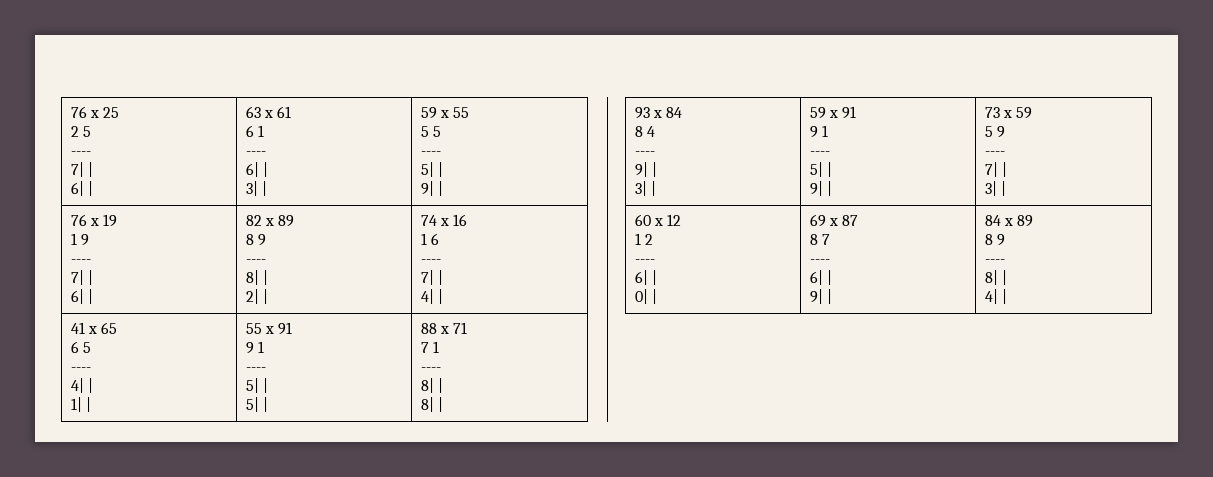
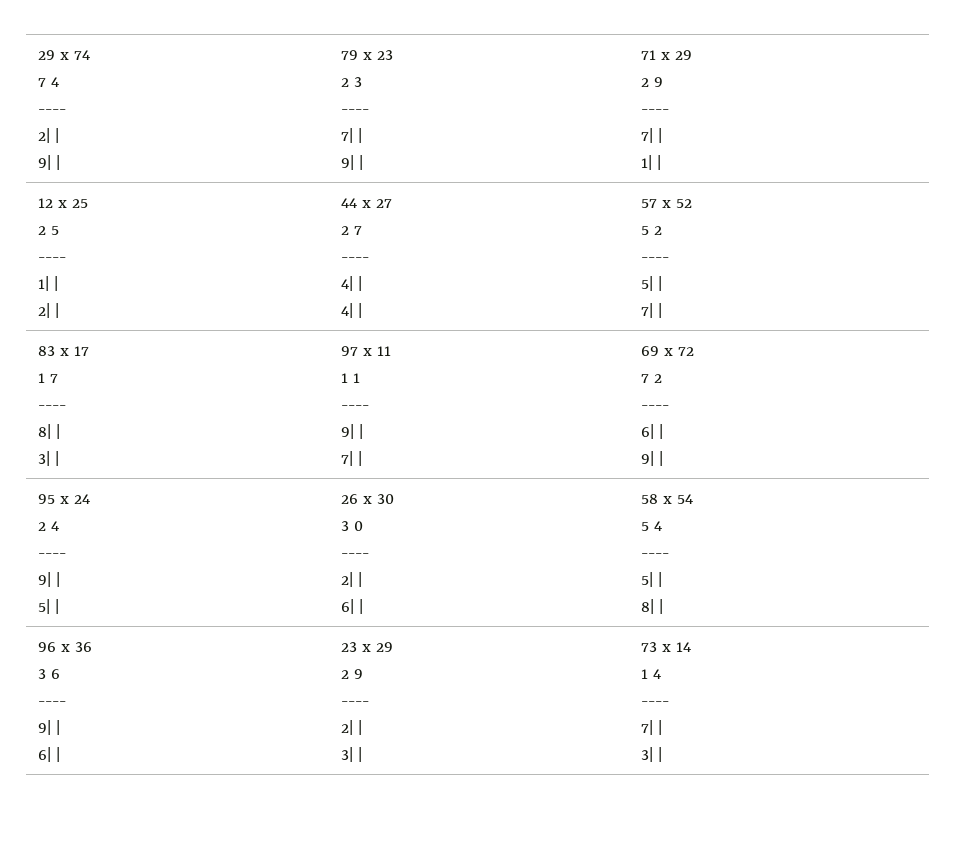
[71,106,88,118] 76 -> [37,50,90,60] [37,77,59,87] [37,109,66,114] [37,128,59,143] [37,155,60,170] [340,50,393,60] [340,77,362,87] [340,109,369,114] [340,128,362,143] [340,155,363,170] [640,50,692,60] [640,77,663,87] [640,109,669,114] [640,128,662,143] [640,155,661,170] [37,198,53,208] 29 x 74 // 7 4 // ---- // 2| | // 9| | | 79 x 23 // 2 3 // ---- // 7| | // 9| | | 71 x 29 // 2 9 // ---- // 7| | // 1| | // 12
[71,162,94,177] [71,181,94,196] [246,106,292,118] [246,125,265,137] [246,151,267,156] [246,162,269,177] [246,181,268,196] [421,107,470,119] [421,126,442,137] [421,151,442,156] [421,162,444,177] [421,181,444,196] [71,214,118,227] [71,233,90,246] [71,259,92,264] [71,270,94,285] [71,289,94,304] [246,215,295,227] [246,234,267,246] [246,259,267,264] [246,270,269,285] [246,289,269,304] [421,214,468,226] [421,233,440,245] [421,259,442,264] [421,270,444,285] [421,289,444,304] [71,322,118,334] [71,341,92,353] [71,367,92,372] [71,378,94,393] [71,397,92,412] [246,322,293,335] [246,341,265,354] [246,367,267,372] [246,378,269,393] [246,397,269,412] [421,322,468,334] [421,341,440,353] [421,367,442,372] [421,378,444,393] [421,397,444,412] [635,107,683,119] [635,126,644,137] 7| | // 6| | | 63 x 61 // 6 1 // ---- // 6| | // 3| | | 59 x 55 // 5 5 // ---- // 5| | // 9| | // 76 x 19 // 1 9 // ---- // 7| | // 6| | | 82 x 89 // 8 9 // ---- // 8| | // 2| | | 74 x 16 // 1 6 // ---- // 7| | // 4| | // 41 x 65 // 6 5 // ---- // 4| | // 1| | | 55 x 91 // 9 1 // ---- // 5| | // 5| | | 88 x 71 // 7 1 // ---- // 8| | // 8| | // 93 x 84 // 8 -> [37,276,58,291] [37,303,59,318] [340,198,392,208] [340,226,362,235] [340,257,369,262] [340,276,362,291] [340,303,362,318] [640,199,692,208] [640,226,662,235] [640,257,669,262] [640,276,662,291] [640,303,662,318] [37,346,89,356] [37,373,58,383] [37,405,66,410] [37,424,60,439] [37,451,59,466] [340,346,391,356] [340,373,360,383] [340,405,369,410] [340,424,363,439] [340,451,362,466] [640,346,694,356] [640,374,662,383] [640,405,669,410] [640,424,663,439] [640,451,663,466] [37,494,90,504] [37,522,46,531] 1| | // 2| | | 44 x 27 // 2 7 // ---- // 4| | // 4| | | 57 x 52 // 5 2 // ---- // 5| | // 7| | // 83 x 17 // 1 7 // ---- // 8| | // 3| | | 97 x 11 // 1 1 // ---- // 9| | // 7| | | 69 x 72 // 7 2 // ---- // 6| | // 9| | // 95 x 24 // 2
[635,181,657,196] [810,106,857,119] [810,125,829,138] [810,151,831,156] [810,162,833,177] [810,181,824,196] 3| | | 59 x 91 // 9 1 // ---- // 5| | // 9| -> [37,599,59,614] [340,494,394,504] [340,521,363,531] [340,553,369,558] [340,572,362,587] [340,599,363,614] [640,494,693,504] [640,521,662,531] [640,553,669,558] [640,572,662,587] [640,599,663,614] [37,642,92,652] [37,669,60,679] [37,701,66,706] [37,720,60,735] [37,747,60,762] [340,642,393,652] [340,669,363,679] [340,701,369,706] [340,720,362,735] [340,747,353,762] 5| | | 26 x 30 // 3 0 // ---- // 2| | // 6| | | 58 x 54 // 5 4 // ---- // 5| | // 8| | // 96 x 36 // 3 6 // ---- // 9| | // 6| | | 23 x 29 // 2 9 // ---- // 2| | // 3|
[1016,107,1033,119] [985,126,1006,138] 59 // 5 9 -> [675,642,691,652] [640,669,661,679] 14 // 1 4
[635,214,682,226] [635,233,654,245] [635,259,656,264] [635,270,658,285] [635,289,658,304] [810,214,859,227] [810,234,831,245] [810,259,831,264] [810,270,833,285] [810,289,833,304] [985,215,1034,227] [985,234,1006,246] [985,259,1006,264] [985,270,1008,285] [985,289,1008,304] // 60 x 12 // 1 2 // ---- // 6| | // 0| | | 69 x 87 // 8 7 // ---- // 6| | // 9| | | 84 x 89 // 8 9 // ---- // 8| | // 4| | -> (662, 754) none

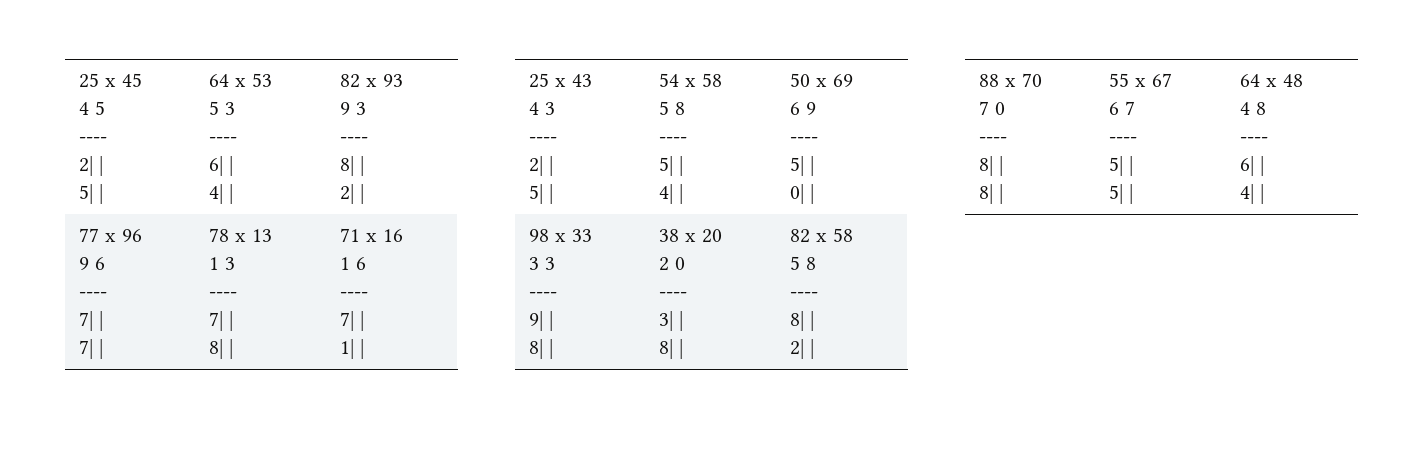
[37,50,90,60] [37,77,59,87] [37,109,66,114] [37,128,59,143] [37,155,60,170] [340,50,393,60] [340,78,349,87] 29 x 74 // 7 4 // ---- // 2| | // 9| | | 79 x 23 // 2 -> [79,73,142,88] [79,101,105,115] [79,137,108,143] [79,156,103,176] [79,184,103,204] [209,73,272,87] [209,101,235,115] [209,137,238,143] [209,156,233,176] [209,184,233,204] [340,74,403,88] [340,102,366,115] [340,137,369,143] [340,156,364,176] [340,184,364,204] [79,228,142,242] [79,257,105,270] [79,292,108,298] [79,311,103,331] [79,339,103,359] [209,228,272,242] [209,257,220,270] 25 x 45 // 4 5 // ---- // 2| | // 5| | | 64 x 53 // 5 3 // ---- // 6| | // 4| | | 82 x 93 // 9 3 // ---- // 8| | // 2| | // 77 x 96 // 9 6 // ---- // 7| | // 7| | | 78 x 13 // 1
[340,155,354,170] 9| -> [209,339,224,359] 8|
[674,50,692,60] [640,77,663,87] 29 // 2 9 -> [382,229,403,242] [340,257,366,270] 16 // 1 6
[37,198,88,208] [37,226,59,235] [37,257,66,262] [37,276,58,291] [37,303,59,318] [340,198,392,208] [340,226,362,235] [340,257,369,262] [340,276,362,291] [340,303,362,318] [640,199,692,208] [640,226,662,235] [640,257,669,262] [640,276,662,291] [640,303,662,318] [37,346,89,356] [37,373,58,383] [37,405,66,410] [37,424,60,439] [37,451,59,466] [340,346,391,356] [340,373,360,383] [340,405,369,410] [340,424,363,439] [340,451,362,466] [640,346,694,356] [640,374,662,383] [640,405,669,410] [640,424,663,439] [640,451,663,466] [37,494,90,504] [37,521,59,531] [37,553,66,558] [37,572,60,587] [37,599,59,614] [340,494,394,504] [340,521,363,531] [340,553,369,558] [340,572,362,587] [340,599,363,614] [640,494,693,504] [640,521,662,531] [640,553,669,558] [640,572,662,587] [640,599,663,614] [37,642,92,652] [37,669,60,679] [37,701,66,706] [37,720,60,735] [37,747,60,762] [340,642,393,652] [340,669,363,679] [340,701,369,706] [340,720,362,735] [340,747,362,762] [640,642,691,652] [640,669,661,679] [640,701,669,706] [640,720,662,735] [640,747,662,762] 12 x 25 // 2 5 // ---- // 1| | // 2| | | 44 x 27 // 2 7 // ---- // 4| | // 4| | | 57 x 52 // 5 2 // ---- // 5| | // 7| | // 83 x 17 // 1 7 // ---- // 8| | // 3| | | 97 x 11 // 1 1 // ---- // 9| | // 7| | | 69 x 72 // 7 2 // ---- // 6| | // 9| | // 95 x 24 // 2 4 // ---- // 9| | // 5| | | 26 x 30 // 3 0 // ---- // 2| | // 6| | | 58 x 54 // 5 4 // ---- // 5| | // 8| | // 96 x 36 // 3 6 // ---- // 9| | // 6| | | 23 x 29 // 2 9 // ---- // 2| | // 3| | | 73 x 14 // 1 4 // ---- // 7| | // 3| | -> [529,73,592,88] [529,102,555,115] [529,137,558,143] [529,156,553,176] [529,184,553,204] [659,73,722,87] [659,101,685,115] [659,137,688,143] [659,156,683,176] [659,184,683,204] [790,73,853,87] [790,102,816,115] [790,137,819,143] [790,156,814,176] [790,184,814,204] [529,229,592,242] [529,257,555,270] [529,292,558,298] [529,311,553,331] [529,339,553,359] [659,229,722,243] [659,257,685,271] [659,292,688,298] [659,311,683,331] [659,339,683,359] [790,228,853,243] [790,256,816,270] [790,292,819,298] [790,311,814,331] [790,339,814,359] [979,73,1042,87] [979,101,1005,115] [979,137,1008,143] [979,156,1003,176] [979,184,1003,204] [1109,73,1172,87] [1109,101,1135,115] [1109,137,1138,143] [1109,156,1133,176] [1109,184,1133,204] [1240,74,1303,87] [1240,102,1266,115] [1240,137,1269,143] [1240,156,1264,176] [1240,184,1264,204] 25 x 43 // 4 3 // ---- // 2| | // 5| | | 54 x 58 // 5 8 // ---- // 5| | // 4| | | 50 x 69 // 6 9 // ---- // 5| | // 0| | // 98 x 33 // 3 3 // ---- // 9| | // 8| | | 38 x 20 // 2 0 // ---- // 3| | // 8| | | 82 x 58 // 5 8 // ---- // 8| | // 2| | // 88 x 70 // 7 0 // ---- // 8| | // 8| | | 55 x 67 // 6 7 // ---- // 5| | // 5| | | 64 x 48 // 4 8 // ---- // 6| | // 4| |

